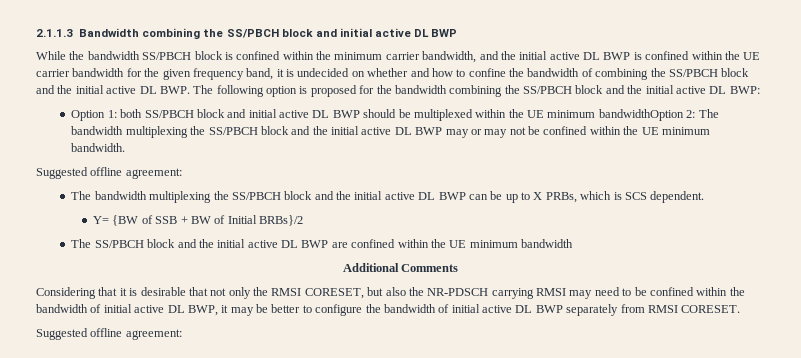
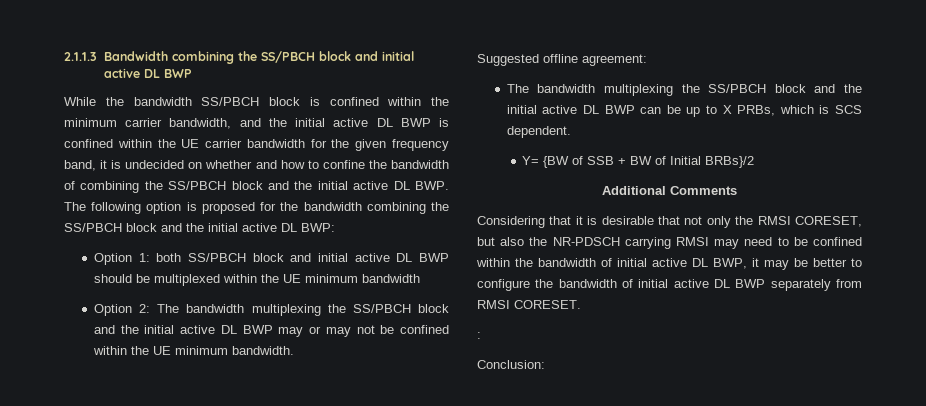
[598,109,684,121] bandwidthOption -> [361,274,420,283] [93,304,132,316] bandwidth // Option
[71,239,574,248] // The SS/PBCH block and the initial active DL BWP are confined within the UE minimum bandwidth -> (755, 162) none
[36,328,182,340] Suggested offline agreement: -> [477,332,481,339] [477,360,545,369] : // Conclusion:

